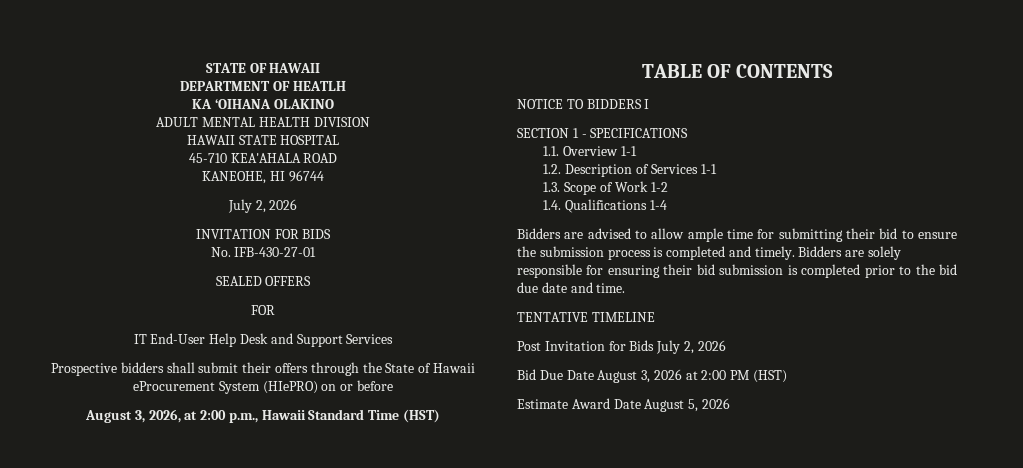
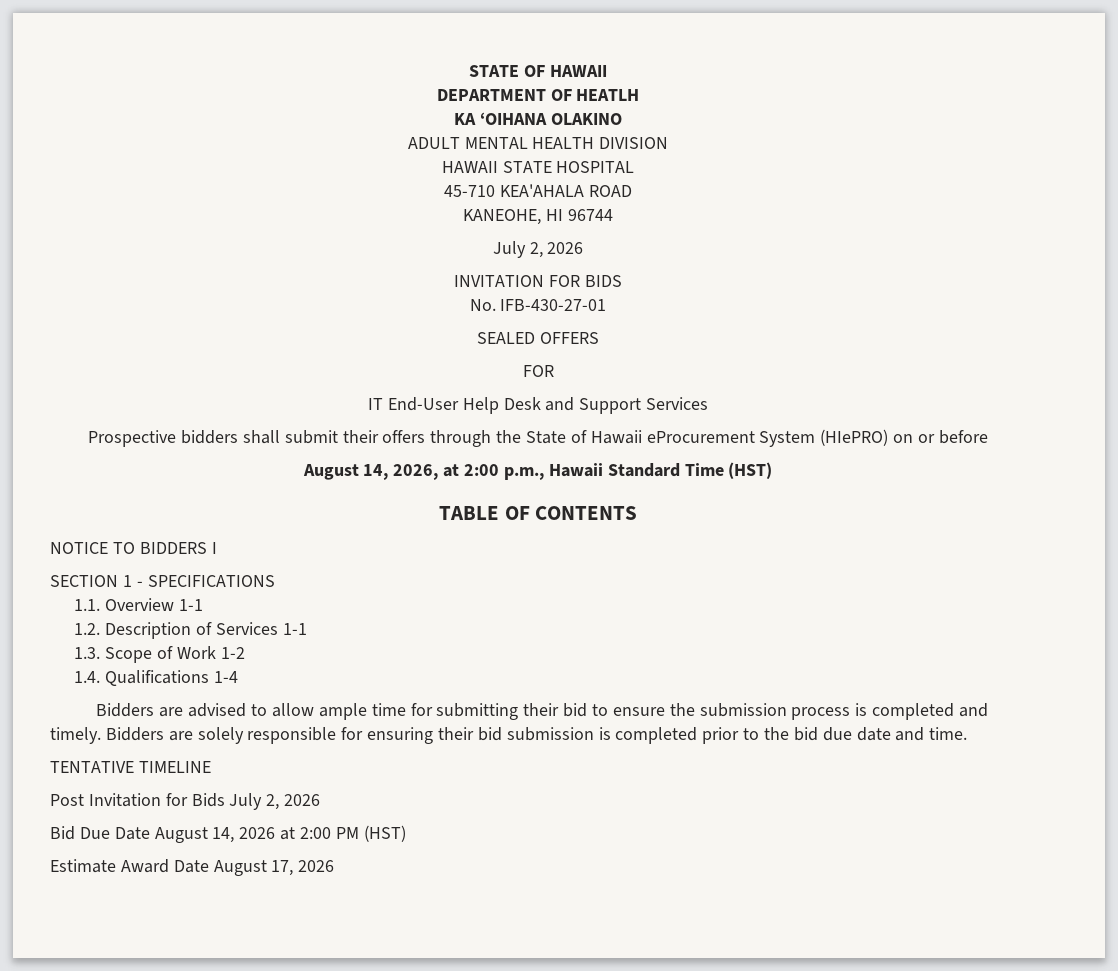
[134,410,145,423] 3, -> [363,464,389,480] 14,
[641,370,651,383] 3, -> [212,827,235,843] 14,
[688,399,699,412] 5, -> [271,860,294,876] 17,

